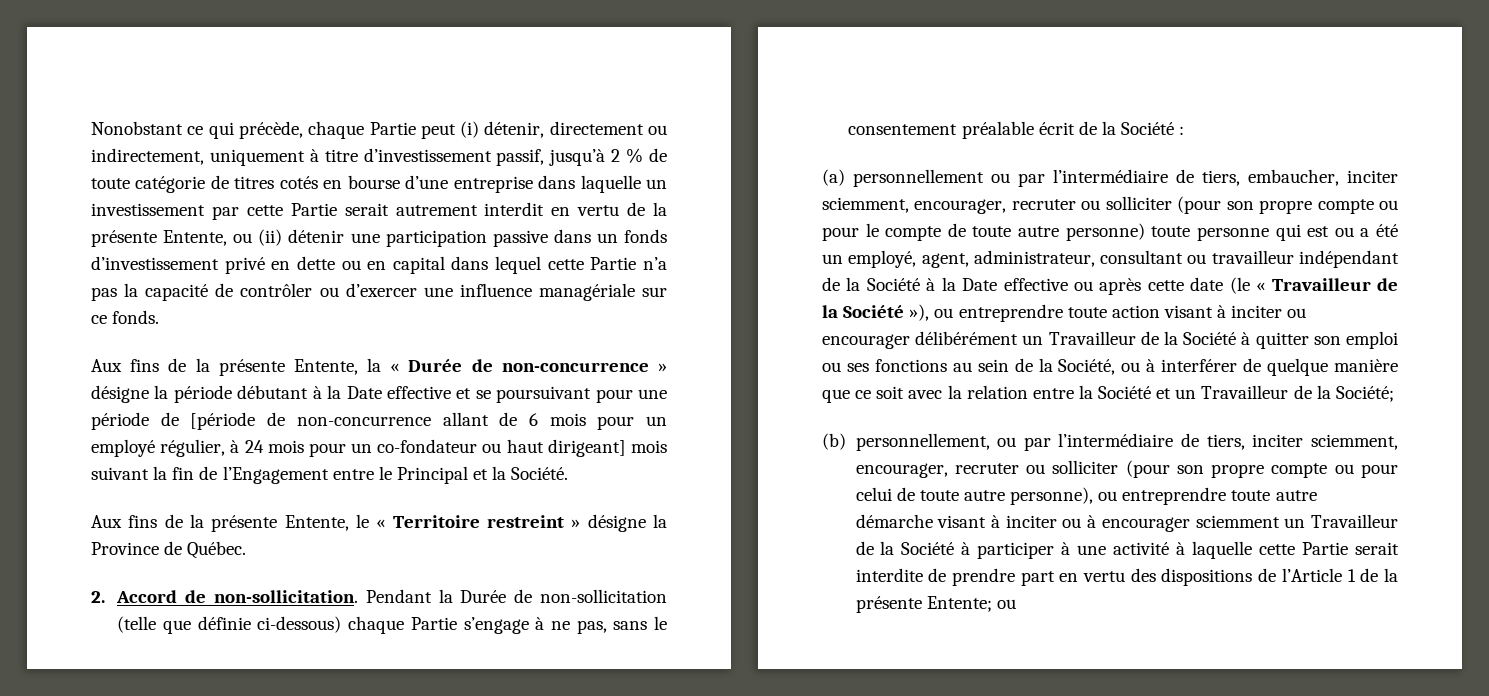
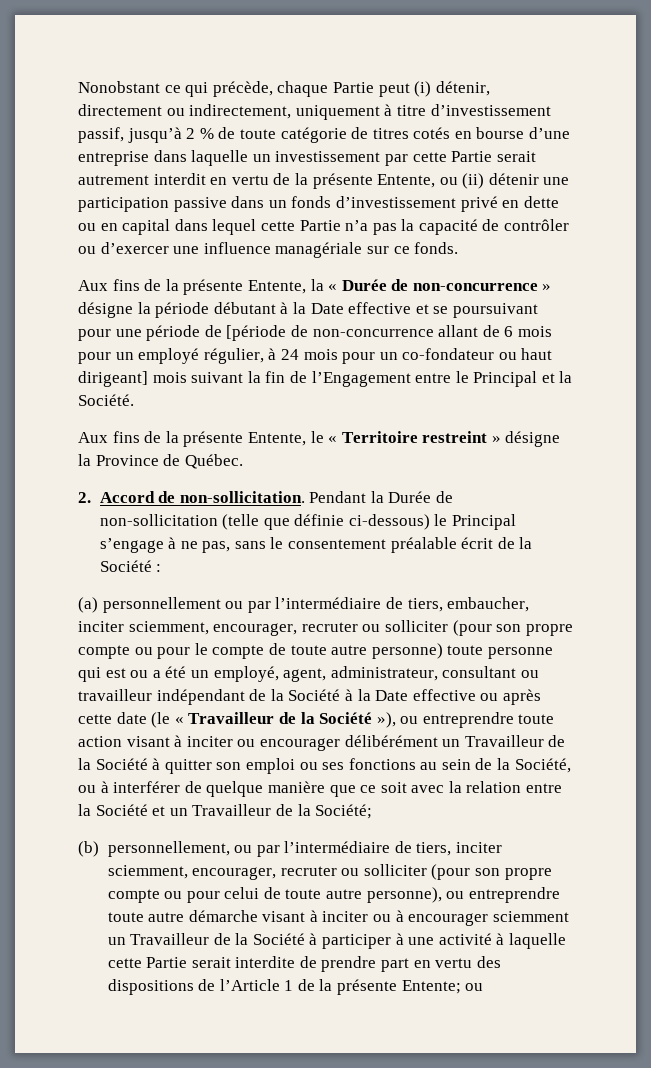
[348,616,457,634] chaque Partie -> [434,514,517,530] le Principal

